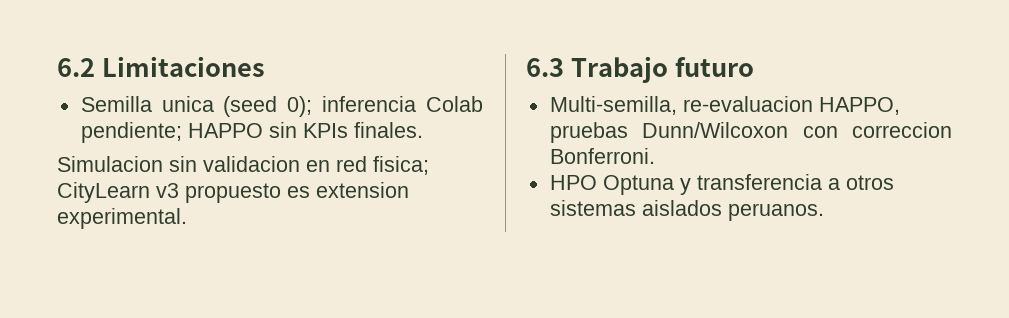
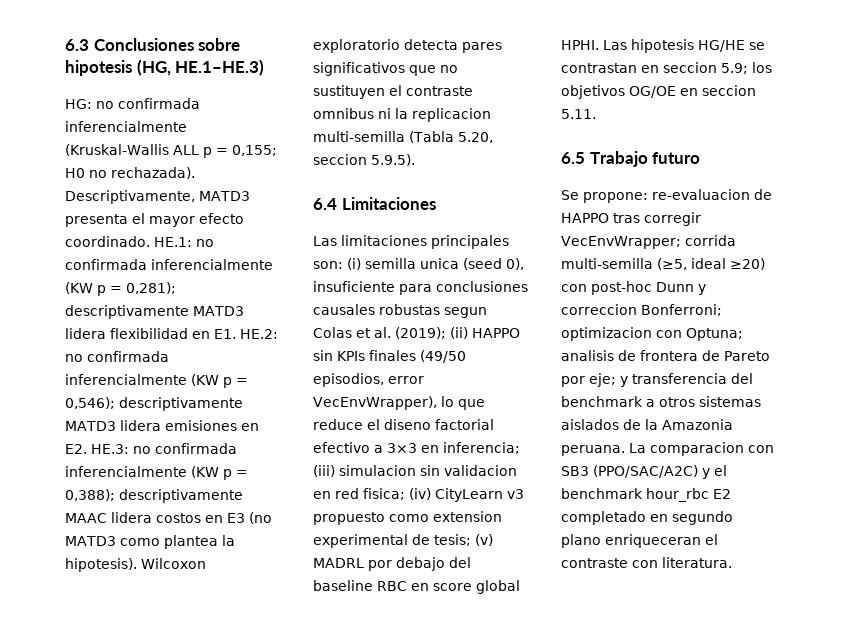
[57,56,265,77] [80,96,483,117] [80,122,423,143] [57,156,163,172] 6.2 Limitaciones // Semilla unica (seed 0); inferencia Colab pendiente; HAPPO sin KPIs finales. // Simulacion -> [65,38,241,51] [65,59,265,76] [65,98,200,109] [65,121,187,132] [65,144,277,158] [65,167,195,179] [65,190,250,204] [65,213,244,227] [65,236,214,247] [65,259,273,270] [65,282,176,296] [65,305,244,319] [65,328,278,339] [65,351,169,362] [65,374,248,388] [65,397,243,411] [65,420,259,431] [65,443,237,454] [65,466,248,480] [65,489,243,503] [65,512,272,524] [65,535,235,549] [65,558,206,572] [313,39,502,53] [313,62,458,76] [313,85,473,99] [313,108,491,122] [313,131,493,143] [313,154,415,166] [313,197,436,210] [313,235,509,249] [313,258,524,270] [313,281,528,295] [313,304,487,318] [313,327,520,339] [313,350,466,363] [313,373,424,387] [313,396,485,410] [313,419,494,430] [313,442,520,454] [313,465,416,477] 6.3 Conclusiones sobre hipotesis (HG, HE.1–HE.3) // HG: no confirmada inferencialmente (Kruskal-Wallis ALL p = 0,155; H0 no rechazada). Descriptivamente, MATD3 presenta el mayor efecto coordinado. HE.1: no confirmada inferencialmente (KW p = 0,281); descriptivamente MATD3 lidera flexibilidad en E1. HE.2: no confirmada inferencialmente (KW p = 0,546); descriptivamente MATD3 lidera emisiones en E2. HE.3: no confirmada inferencialmente (KW p = 0,388); descriptivamente MAAC lidera costos en E3 (no MATD3 como plantea la hipotesis). Wilcoxon exploratorio detecta pares significativos que no sustituyen el contraste omnibus ni la replicacion multi-semilla (Tabla 5.20, seccion 5.9.5). // 6.4 Limitaciones // Las limitaciones principales son: (i) semilla unica (seed 0), insuficiente para conclusiones causales robustas segun Colas et al. (2019); (ii) HAPPO sin KPIs finales (49/50 episodios, error VecEnvWrapper), lo que reduce el diseno factorial efectivo a 3×3 en inferencia; (iii) simulacion
(429, 165) none -> [409,488,431,500] (iv)
[287,182,409,198] [57,208,187,229] [526,56,754,83] [549,96,900,115] [549,122,952,143] [549,148,655,164] [549,174,894,195] [549,200,824,221] es extension experimental. // 6.3 Trabajo futuro // Multi-semilla, re-evaluacion HAPPO, pruebas Dunn/Wilcoxon con correccion Bonferroni. // HPO Optuna y transferencia a otros sistemas aislados peruanos. -> [389,511,502,522] [313,534,493,548] [313,557,471,571] [313,580,520,594] [561,39,765,53] [561,62,772,74] [561,85,756,99] [561,109,596,119] [561,151,701,167] [561,189,772,203] [561,212,701,226] [561,235,736,249] [561,258,765,270] [561,281,706,295] [561,304,722,316] [561,327,743,341] [561,350,770,361] [561,373,753,387] [561,396,761,407] [561,419,733,430] [561,442,774,456] [561,465,727,479] [561,488,731,502] [561,511,733,525] [561,534,718,548] [561,557,732,568] como extension experimental de tesis; (v) MADRL por debajo del baseline RBC en score global HPHI. Las hipotesis HG/HE se contrastan en seccion 5.9; los objetivos OG/OE en seccion 5.11. // 6.5 Trabajo futuro // Se propone: re-evaluacion de HAPPO tras corregir VecEnvWrapper; corrida multi-semilla (≥5, ideal ≥20) con post-hoc Dunn y correccion Bonferroni; optimizacion con Optuna; analisis de frontera de Pareto por eje; y transferencia del benchmark a otros sistemas aislados de la Amazonia peruana. La comparacion con SB3 (PPO/SAC/A2C) y el benchmark hour_rbc E2 completado en segundo plano enriqueceran el contraste con literatura.

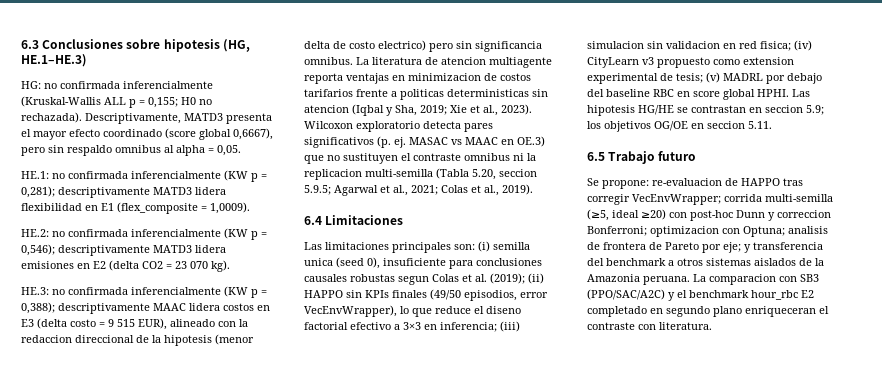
[65,236,150,247] coordinado. -> [103,128,273,140] [21,145,241,156] coordinado (score global 0,6667), pero sin respaldo omnibus al alpha = 0,05. //
[214,329,236,339] E1. -> [101,202,250,214] E1 (flex_composite = 1,0009). //
[65,444,87,454] E2. -> [93,260,230,272] E2 (delta CO2 = 23 070 kg). //
[249,512,272,524] [65,535,235,549] [65,558,137,572] (no MATD3 como plantea la hipotesis). -> [37,318,248,330] [21,334,254,346] [304,40,542,52] [304,57,552,68] [304,73,531,84] [304,89,548,100] [304,104,532,116] (delta costo = 9 515 EUR), alineado con la redaccion direccional de la hipotesis (menor delta de costo electrico) pero sin significancia omnibus. La literatura de atencion multiagente reporta ventajas en minimizacion de costos tarifarios frente a politicas deterministicas sin atencion (Iqbal y Sha, 2019; Xie et al., 2023).
(405, 69) none -> [377,136,545,148] (p. ej. MASAC vs MAAC en OE.3)
[371,154,415,166] 5.9.5). -> [304,184,533,196] 5.9.5; Agarwal et al., 2021; Colas et al., 2019).

